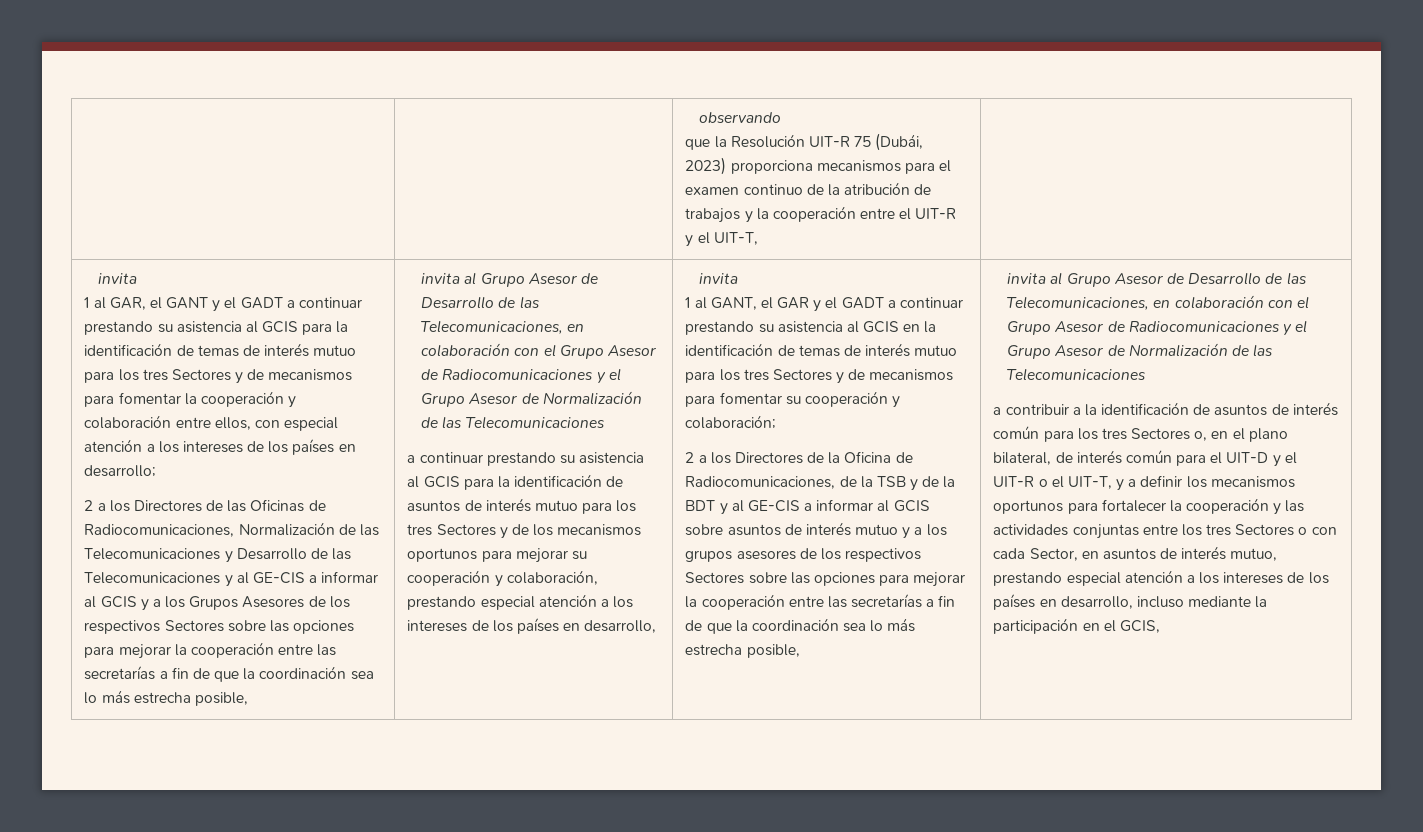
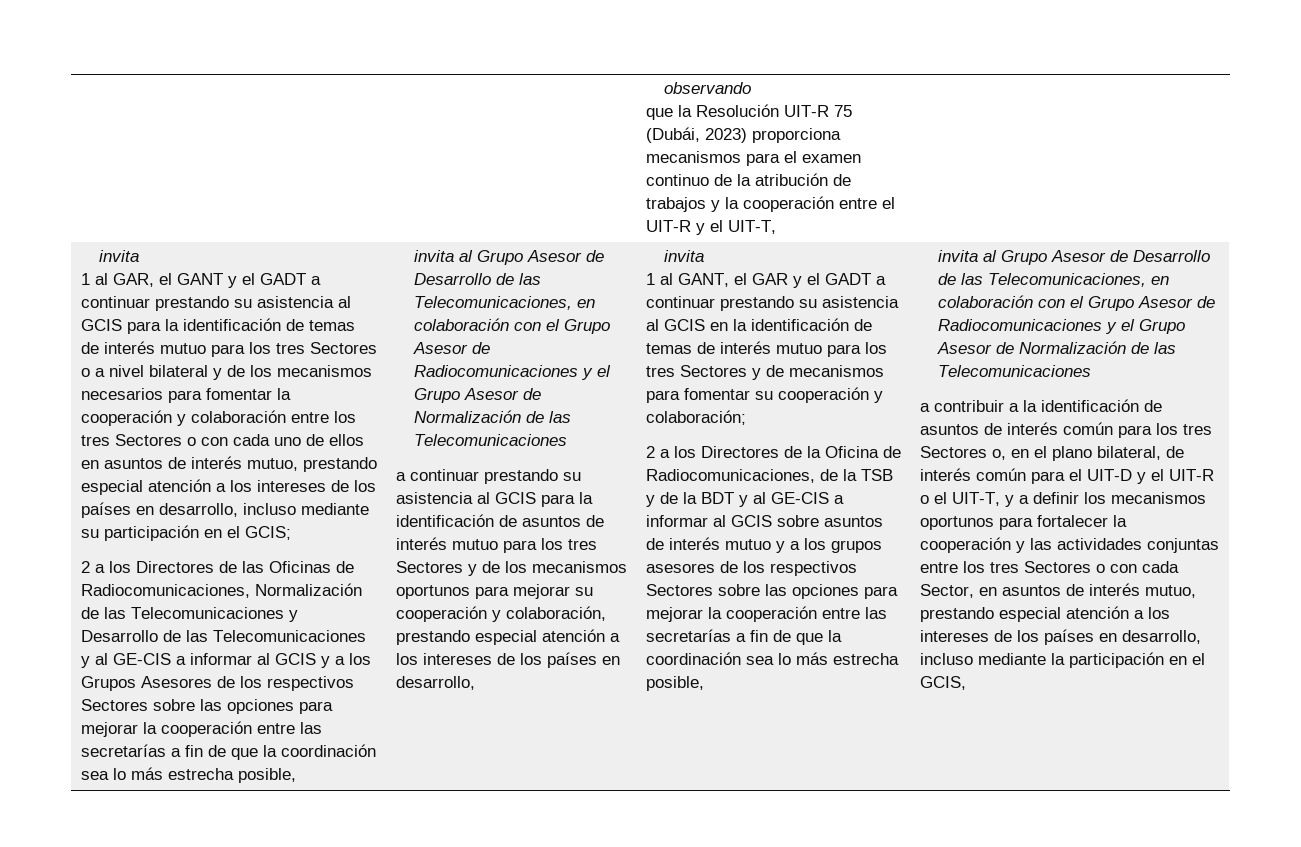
[235,369,353,384] y de mecanismos -> [80,365,372,380] [80,388,163,400] o a nivel bilateral y de los mecanismos necesarios
[214,417,339,431] [84,439,356,455] [84,465,157,477] ellos, con especial atención a los intereses de los países en desarrollo; -> [333,411,356,423] [80,434,364,446] [80,456,377,472] [80,479,376,495] [80,502,369,518] [80,525,291,541] los tres Sectores o con cada uno de ellos en asuntos de interés mutuo, prestando especial atención a los intereses de los países en desarrollo, incluso mediante su participación en el GCIS;

